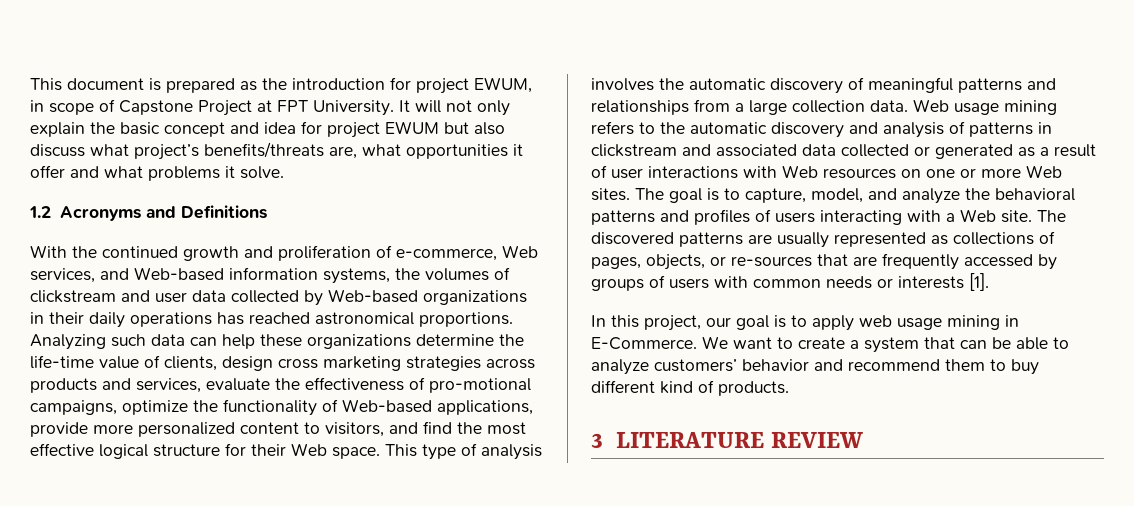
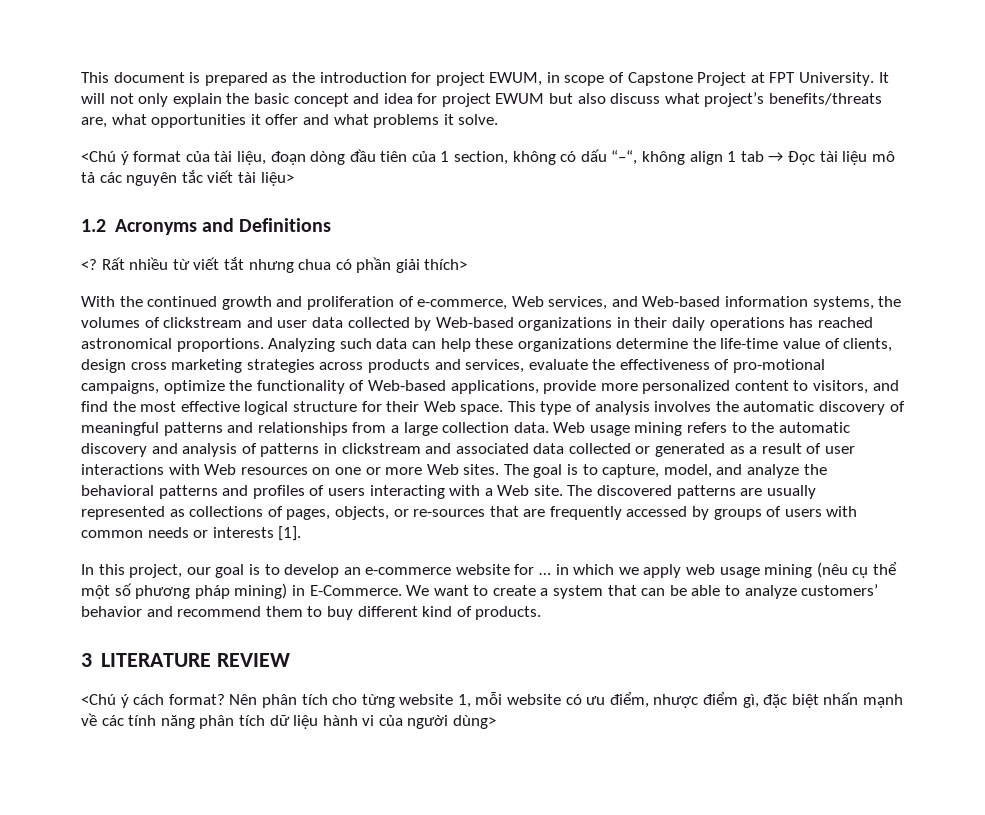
[29,205,267,221] 1.2 Acronyms and Definitions -> [81,149,895,165] [81,170,294,186] [81,218,332,235] [81,257,468,273] <Chú ý format của tài liệu, đoạn dòng đầu tiên của 1 section, không có dấu “–“, không align 1 tab → Đọc tài liệu mô tả các nguyên tắc viết tài liệu> // 1.2 Acronyms and Definitions // <? Rất nhiều từ viết tắt nhưng chua có phần giải thích>
[812,315,1000,331] apply web usage mining -> [284,562,897,578] [81,583,288,599] develop an e-commerce website for … in which we apply web usage mining (nêu cụ thể một số phương pháp mining)
(863, 440) none -> [81,692,903,708] [81,713,497,729] // <Chú ý cách format? Nên phân tích cho từng website 1, mỗi website có ưu điểm, nhược điểm gì, đặc biệt nhấn mạnh về các tính năng phân tích dữ liệu hành vi của người dùng>

